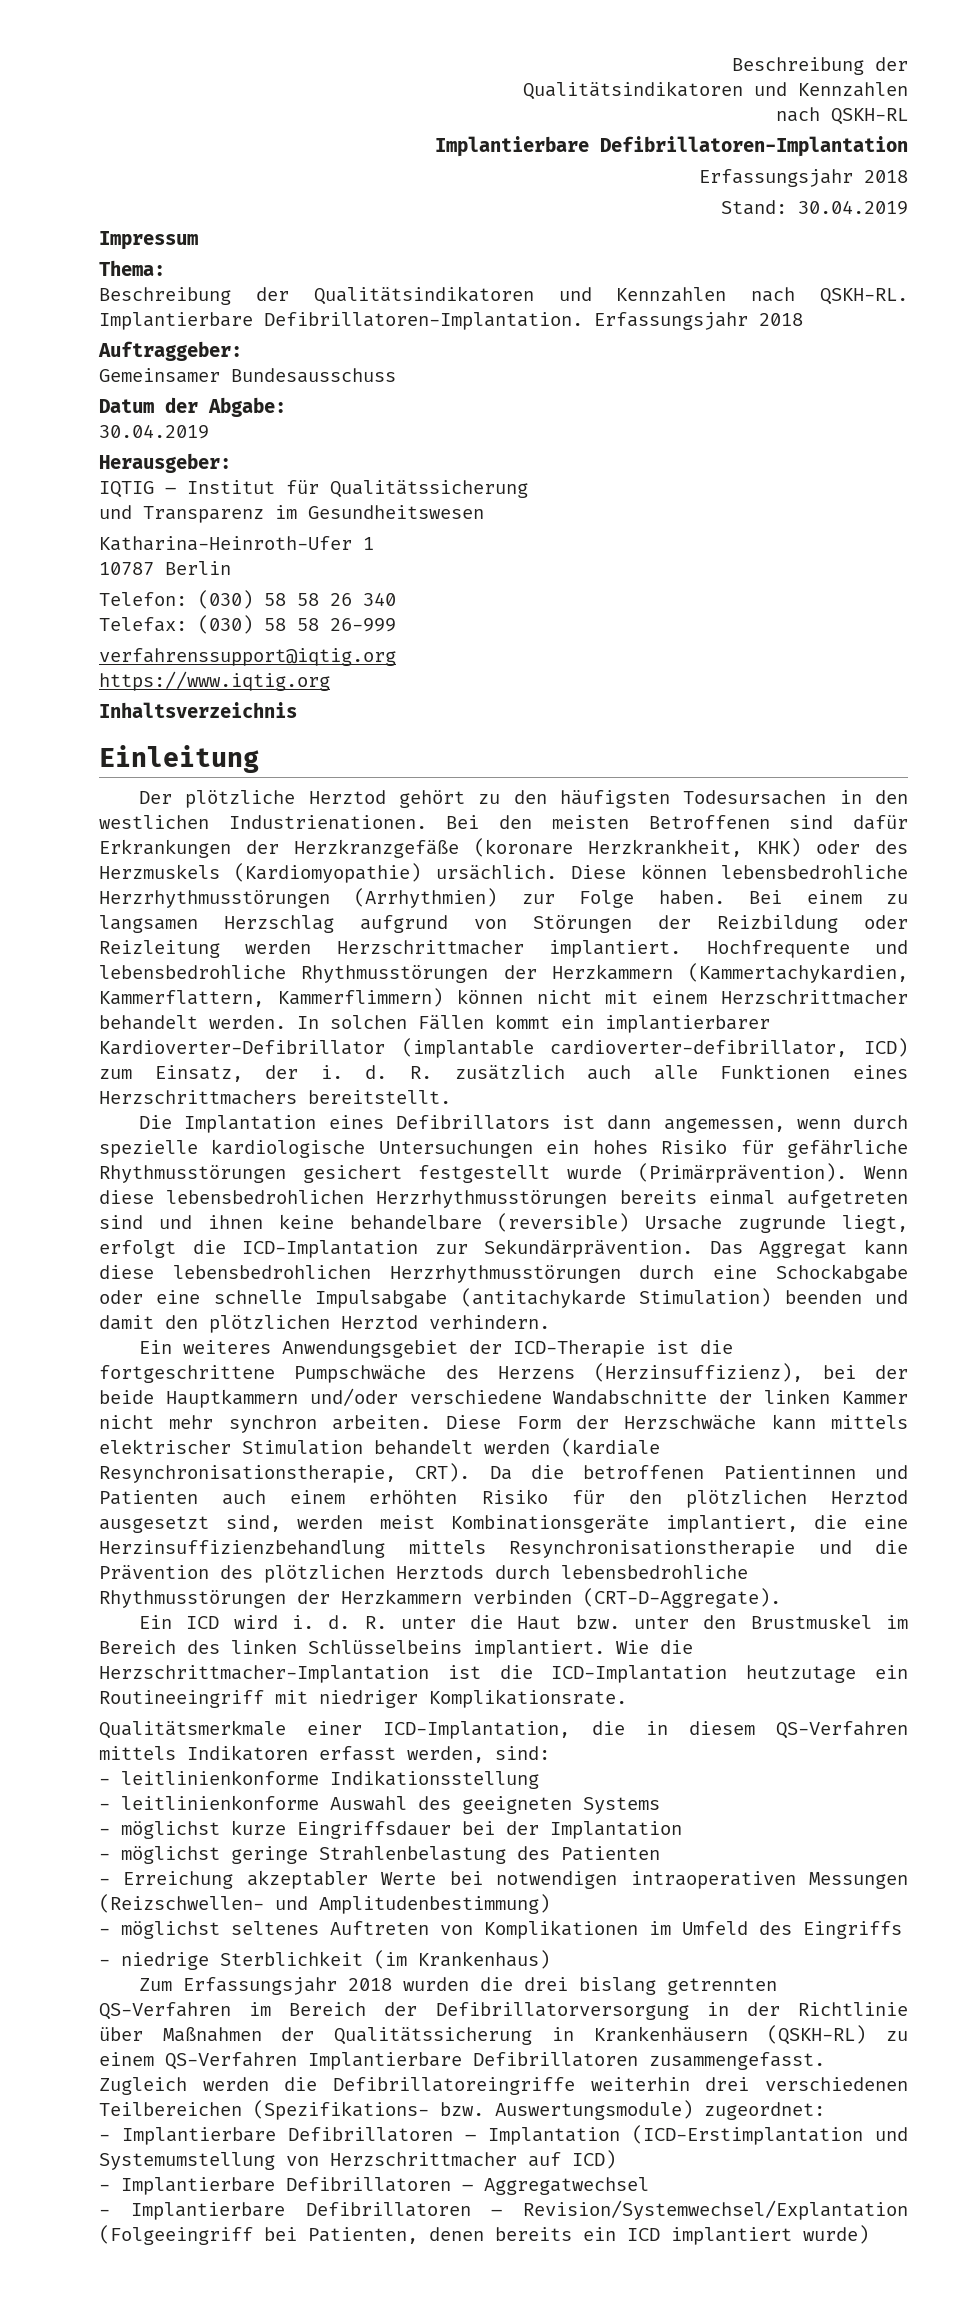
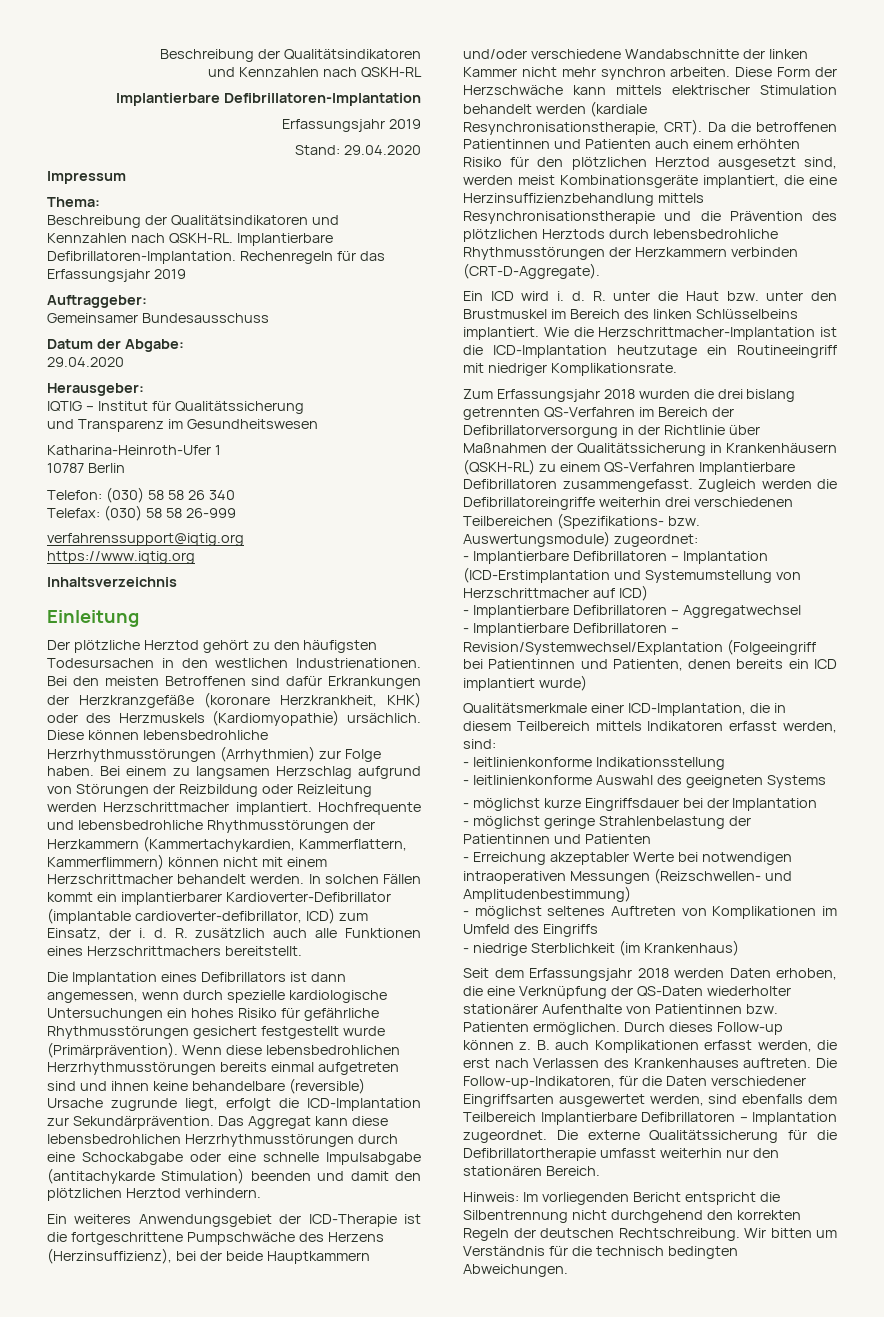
[732,57,908,75] [523,81,908,100] Beschreibung der // Qualitätsindikatoren und Kennzahlen // -> [160,49,421,62] [208,67,320,77] Beschreibung der Qualitätsindikatoren // und Kennzahlen
[864,170,908,183] 2018 -> [389,119,422,129] 2019
[798,200,908,215] 30.04.2019 -> [344,145,421,155] 29.04.2020
[594,312,803,330] Erfassungsjahr 2018 -> [239,251,385,264] [47,269,186,282] Rechenregeln für das Erfassungsjahr 2019
[99,424,209,439] 30.04.2019 -> [47,357,124,367] 29.04.2020
[99,1720,908,1739] [99,1745,550,1763] [99,1770,539,1789] [99,1795,660,1814] [99,1820,682,1839] [99,1846,660,1864] [99,1870,909,1889] [99,1894,550,1914] [99,1920,902,1939] [99,1950,550,1970] // Qualitätsmerkmale einer ICD-Implantation, die in diesem QS-Verfahren mittels Indikatoren erfasst werden, sind: // - leitlinienkonforme Indikationsstellung // - leitlinienkonforme Auswahl des geeigneten Systems // - möglichst kurze Eingriffsdauer bei der Implantation // - möglichst geringe Strahlenbelastung des Patienten // - Erreichung akzeptabler Werte bei notwendigen intraoperativen Messungen (Reizschwellen- und Amplitudenbestimmung) // - möglichst seltenes Auftreten von Komplikationen im Umfeld des Eingriffs // - niedrige Sterblichkeit (im Krankenhaus) -> (677, 369) none
(297, 2234) none -> [488,659,608,669] Patientinnen und
(869, 2234) none -> [463,703,786,716] [463,721,837,733] [463,739,496,749] [463,757,725,770] [463,775,826,788] [463,798,818,811] [463,816,751,829] [463,834,651,844] [463,852,792,865] [463,868,792,884] [463,886,631,902] [463,906,837,919] [463,924,598,937] [463,940,739,956] [463,968,837,981] [463,986,791,999] [463,1004,778,1014] [463,1022,783,1035] [463,1040,837,1053] [463,1058,837,1068] [463,1076,806,1089] [463,1094,837,1107] [463,1112,837,1125] [463,1130,837,1143] [463,1148,779,1161] [463,1166,600,1176] [463,1192,780,1205] [463,1210,801,1223] [463,1228,837,1241] [463,1246,738,1259] [463,1264,568,1277] // Qualitätsmerkmale einer ICD-Implantation, die in diesem Teilbereich mittels Indikatoren erfasst werden, sind: // - leitlinienkonforme Indikationsstellung // - leitlinienkonforme Auswahl des geeigneten Systems // - möglichst kurze Eingriffsdauer bei der Implantation // - möglichst geringe Strahlenbelastung der Patientinnen und Patienten // - Erreichung akzeptabler Werte bei notwendigen intraoperativen Messungen (Reizschwellen- und Amplitudenbestimmung) // - möglichst seltenes Auftreten von Komplikationen im Umfeld des Eingriffs // - niedrige Sterblichkeit (im Krankenhaus) // Seit dem Erfassungsjahr 2018 werden Daten erhoben, die eine Verknüpfung der QS-Daten wiederholter stationärer Aufenthalte von Patientinnen bzw. Patienten ermöglichen. Durch dieses Follow-up können z. B. auch Komplikationen erfasst werden, die erst nach Verlassen des Krankenhauses auftreten. Die Follow-up-Indikatoren, für die Daten verschiedener Eingriffsarten ausgewertet werden, sind ebenfalls dem Teilbereich Implantierbare Defibrillatoren – Implantation zugeordnet. Die externe Qualitätssicherung für die Defibrillatortherapie umfasst weiterhin nur den stationären Bereich. // Hinweis: Im vorliegenden Bericht entspricht die Silbentrennung nicht durchgehend den korrekten Regeln der deutschen Rechtschreibung. Wir bitten um Verständnis für die technisch bedingten Abweichungen.

